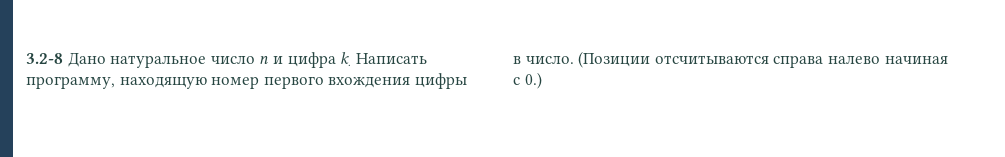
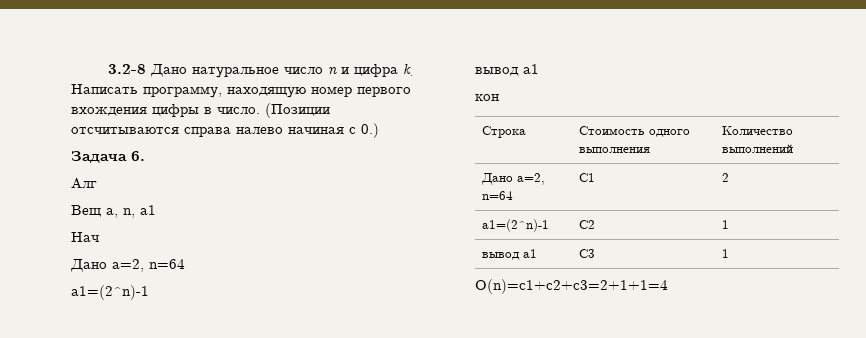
(542, 80) none -> [71,151,145,163] [71,178,97,189] [71,205,156,218] [71,232,99,242] [70,259,185,272] [71,285,149,300] [475,64,539,76] [475,94,499,101] [481,126,526,138] [578,126,690,137] [578,147,650,153] [721,126,793,135] [721,144,793,153] [480,173,545,185] [481,191,513,200] [578,173,595,182] [721,173,729,182] [481,219,549,232] [578,220,595,229] [721,220,729,229] [481,249,537,260] [578,249,595,258] [721,249,729,258] [475,279,668,294] // Задача 6. // Алг // Вещ a, n, a1 // Нач // Дано a=2, n=64 // a1=(2^n)-1 // вывод a1 // кон // Строка | Стоимость одного выполнения | Количество выполнений // Дано a=2, n=64 | C1 | 2 // a1=(2^n)-1 | C2 | 1 // вывод a1 | C3 | 1 // O(n)=c1+c2+c3=2+1+1=4

